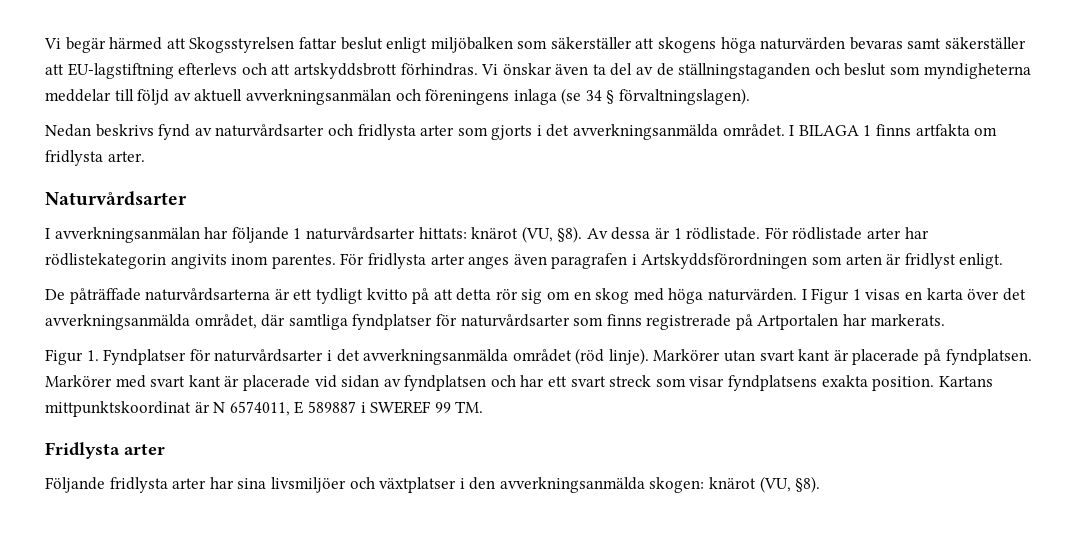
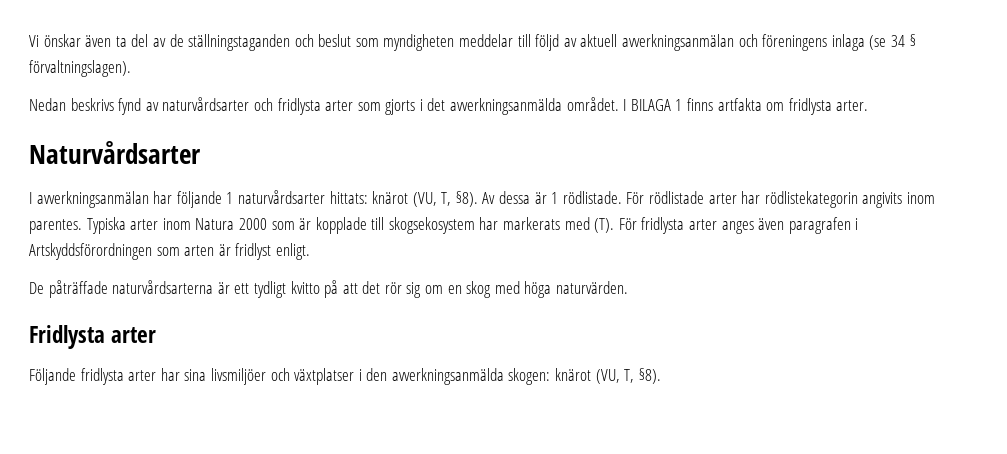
[44,37,1027,53] [45,63,499,79] Vi begär härmed att Skogsstyrelsen fattar beslut enligt miljöbalken som säkerställer att skogens höga naturvärden bevaras samt säkerställer att EU-lagstiftning efterlevs och att artskyddsbrott förhindras. Vi -> [29,35,39,47] Vi
[923,63,1031,79] myndigheterna -> [383,34,455,51] myndigheten
(553, 234) none -> [441,192,452,206] T,
(336, 261) none -> [86,217,615,234] Typiska arter inom Natura 2000 som är kopplade till skogsekosystem har markerats med (T).
[456,288,492,301] detta -> [362,281,381,294] det
[801,288,1026,304] [45,314,945,330] [45,348,1032,365] [45,375,993,391] [45,401,484,417] I Figur 1 visas en karta över det avverkningsanmälda området, där samtliga fyndplatser för naturvårdsarter som finns registrerade på Artportalen har markerats. // Figur 1. Fyndplatser för naturvårdsarter i det avverkningsanmälda området (röd linje). Markörer utan svart kant är placerade på fyndplatsen. Markörer med svart kant är placerade vid sidan av fyndplatsen och har ett svart streck som visar fyndplatsens exakta position. Kartans mittpunktskoordinat är N 6574011, E 589887 i SWEREF 99 TM. -> (629, 287) none
(791, 484) none -> [624,369,635,383] T,

